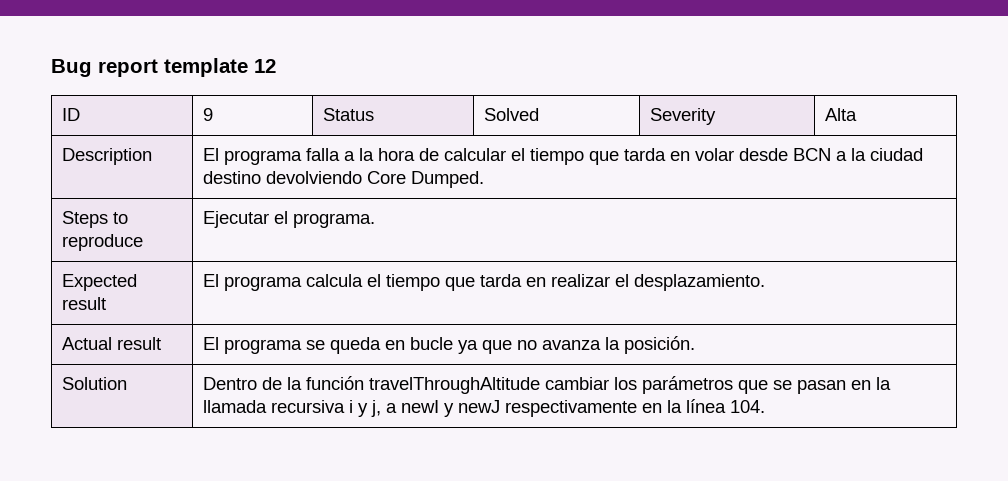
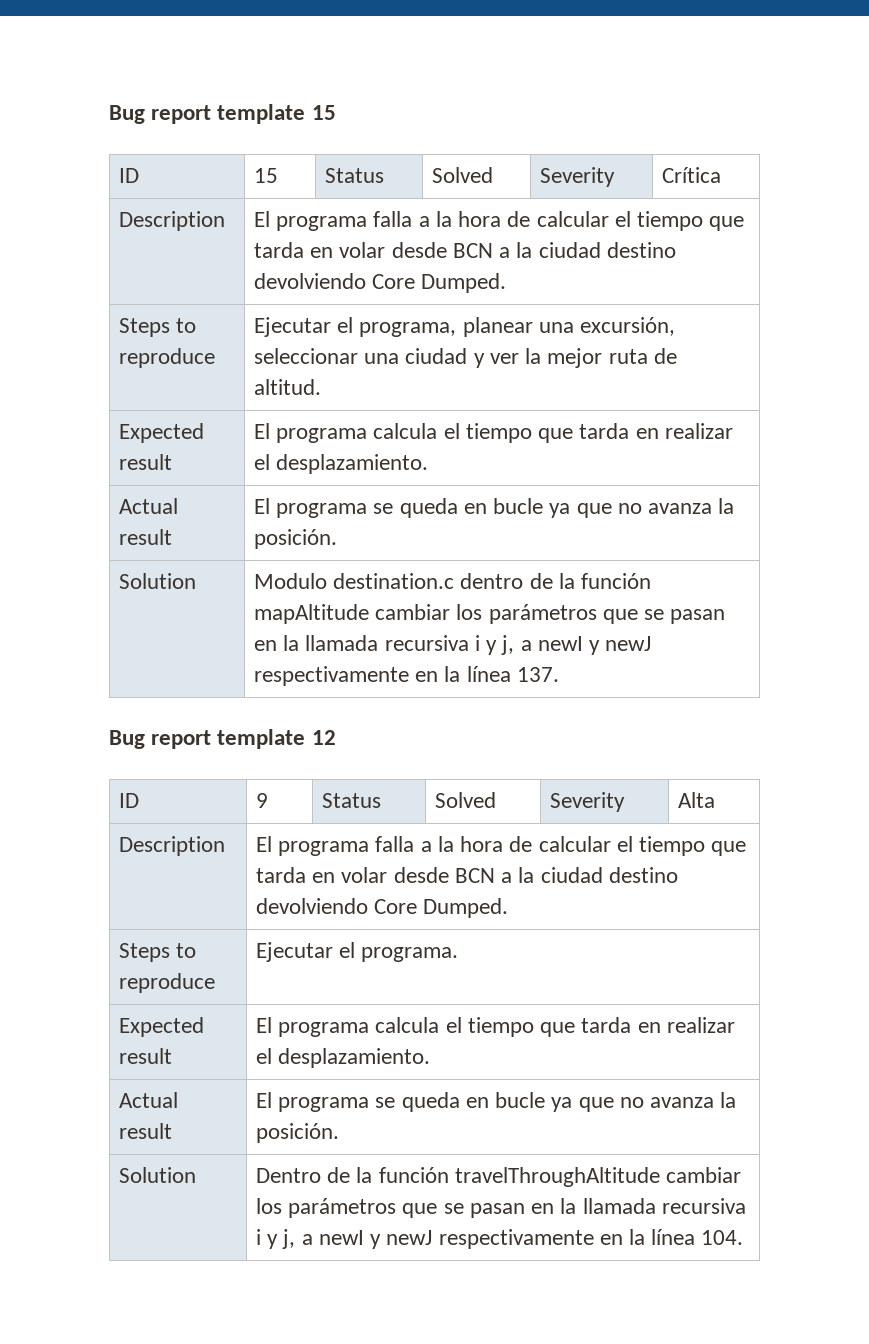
[51,58,248,77] Bug report template -> [109,104,336,124] [119,168,140,183] [254,168,279,183] [325,168,385,183] [432,167,494,183] [540,167,616,187] [662,167,722,183] [119,211,226,231] [254,211,745,231] [254,242,676,258] [254,273,507,293] [119,318,197,337] [119,348,216,368] [254,317,676,337] [254,348,677,368] [254,379,322,395] [119,423,205,443] [119,454,173,470] [254,423,733,443] [254,454,429,474] [119,498,179,514] [119,529,173,545] [254,498,735,518] [254,529,338,549] [119,573,197,589] [254,573,652,589] [254,604,726,624] [254,635,652,655] [254,666,559,686] [109,729,306,749] Bug report template 15 // ID | 15 | Status | Solved | Severity | Crítica // Description | El programa falla a la hora de calcular el tiempo que tarda en volar desde BCN a la ciudad destino devolviendo Core Dumped. // Steps to reproduce | Ejecutar el programa, planear una excursión, seleccionar una ciudad y ver la mejor ruta de altitud. // Expected result | El programa calcula el tiempo que tarda en realizar el desplazamiento. // Actual result | El programa se queda en bucle ya que no avanza la posición. // Solution | Modulo destination.c dentro de la función mapAltitude cambiar los parámetros que se pasan en la llamada recursiva i y j, a newI y newJ respectivamente en la línea 137. // Bug report template

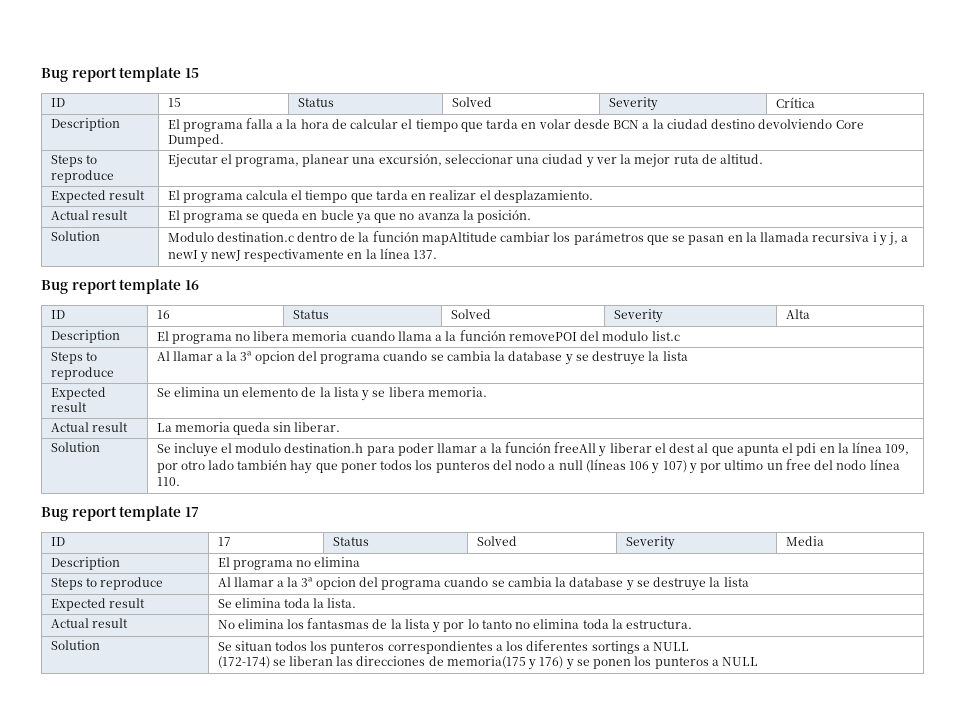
[311,730,336,745] [119,793,140,808] [256,793,269,808] 12 // ID | 9 -> [184,280,199,290] [50,310,65,319] [156,310,170,319] 16 // ID | 16
[375,836,747,856] [256,867,678,883] [256,898,509,918] [119,943,197,962] [119,973,216,993] [256,942,459,962] [119,1017,205,1037] [119,1048,173,1064] [256,1017,735,1037] [256,1048,431,1068] [119,1092,179,1108] [119,1123,173,1139] [256,1092,737,1112] [256,1123,340,1143] [119,1167,197,1183] [256,1167,742,1187] [256,1198,746,1218] [256,1229,744,1249] falla a la hora de calcular el tiempo que tarda en volar desde BCN a la ciudad destino devolviendo Core Dumped. // Steps to reproduce | Ejecutar el programa. // Expected result | El programa calcula el tiempo que tarda en realizar el desplazamiento. // Actual result | El programa se queda en bucle ya que no avanza la posición. // Solution | Dentro de la función travelThroughAltitude cambiar los parámetros que se pasan en la llamada recursiva i y j, a newI y newJ respectivamente en la línea 104. -> [235,330,680,341] [50,352,97,364] [50,367,114,380] [156,351,688,365] [50,387,106,400] [50,402,87,412] [156,387,487,401] [50,422,128,432] [156,422,341,435] [50,442,100,452] [156,442,910,457] [156,459,900,474] [156,477,180,486] [41,506,199,521] [50,537,65,546] [217,537,231,546] [332,537,369,546] [476,536,517,546] [625,536,675,550] [785,536,824,546] [50,557,120,570] [217,557,361,570] [50,577,164,590] [217,577,749,591] [50,598,145,611] [217,598,357,608] [50,618,128,628] [217,618,693,633] [50,640,100,650] [217,640,690,654] [217,656,759,670] no libera memoria cuando llama a la función removePOI del modulo list.c // Steps to reproduce | Al llamar a la 3ª opcion del programa cuando se cambia la database y se destruye la lista // Expected result | Se elimina un elemento de la lista y se libera memoria. // Actual result | La memoria queda sin liberar. // Solution | Se incluye el modulo destination.h para poder llamar a la función freeAll y liberar el dest al que apunta el pdi en la línea 109, por otro lado también hay que poner todos los punteros del nodo a null (líneas 106 y 107) y por ultimo un free del nodo línea 110. // Bug report template 17 // ID | 17 | Status | Solved | Severity | Media // Description | El programa no elimina // Steps to reproduce | Al llamar a la 3ª opcion del programa cuando se cambia la database y se destruye la lista // Expected result | Se elimina toda la lista. // Actual result | No elimina los fantasmas de la lista y por lo tanto no elimina toda la estructura. // Solution | Se situan todos los punteros correspondientes a los diferentes sortings a NULL // (172-174) se liberan las direcciones de memoria(175 y 176) y se ponen los punteros a NULL

